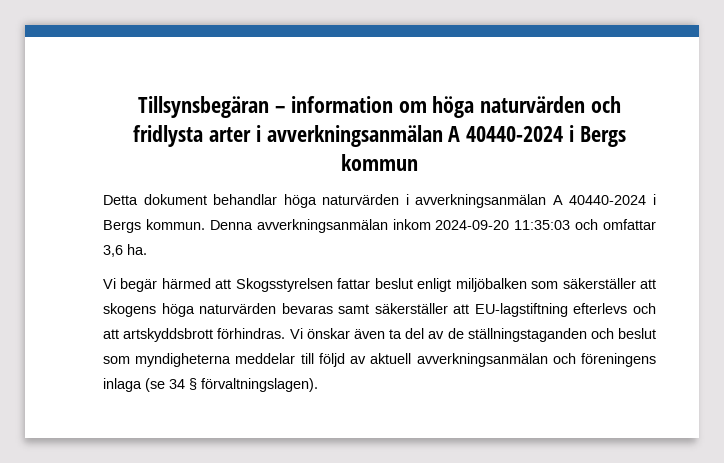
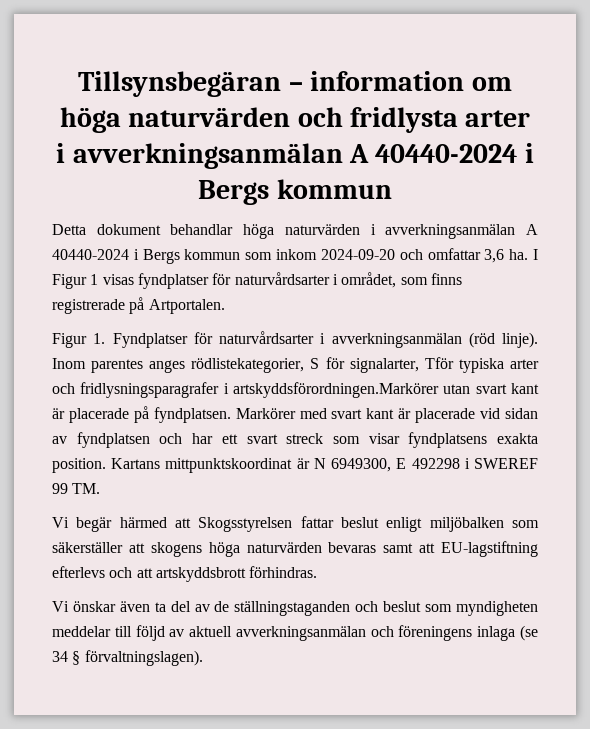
[145,219,388,233] kommun. Denna avverkningsanmälan -> [184,249,273,260] kommun som
[514,220,571,230] 11:35:03 -> (395, 254) none
(147, 249) none -> [533,249,538,260] [52,272,462,289] [52,297,225,314] [52,331,538,348] [52,357,539,373] [52,382,539,398] [52,406,539,423] [52,432,538,448] [52,458,538,473] [52,483,101,494] I Figur 1 visas fyndplatser för naturvårdsarter i området, som finns registrerade på Artportalen. // Figur 1. Fyndplatser för naturvårdsarter i avverkningsanmälan (röd linje). Inom parentes anges rödlistekategorier, S för signalarter, Tför typiska arter och fridlysningsparagrafer i artskyddsförordningen.Markörer utan svart kant är placerade på fyndplatsen. Markörer med svart kant är placerade vid sidan av fyndplatsen och har ett svart streck som visar fyndplatsens exakta position. Kartans mittpunktskoordinat är N 6949300, E 492298 i SWEREF 99 TM.
[374,303,448,314] säkerställer -> (414, 548) none
(286, 333) none -> (318, 572) //
[135,353,232,367] myndigheterna -> [456,601,539,616] myndigheten

